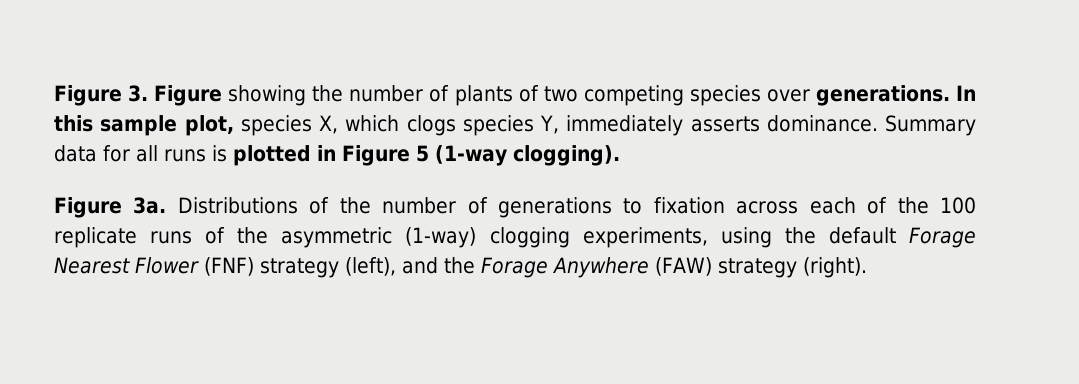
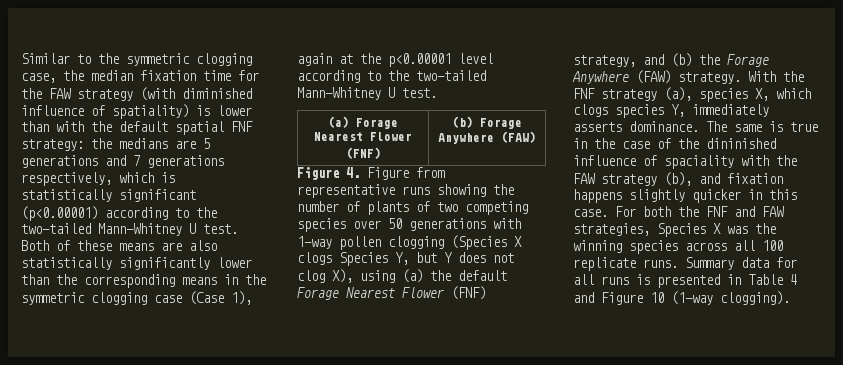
[54,85,223,106] Figure 3. Figure -> [21,53,252,66] [21,70,259,83] [21,87,252,101] [21,104,252,119] [21,121,253,135] [21,138,210,151] [21,155,224,168] [21,172,175,186] [21,189,196,202] [21,206,217,221] [21,223,238,236] [21,240,217,251] [21,257,252,270] [21,274,266,288] [21,291,252,305] [297,53,493,67] [297,70,486,83] [297,87,437,100] [328,116,398,129] [314,132,412,141] [345,147,381,159] [452,116,522,129] [438,131,536,144] [297,167,445,180] [297,184,430,198] Similar to the symmetric clogging case, the median fixation time for the FAW strategy (with diminished influence of spatiality) is lower than with the default spatial FNF strategy: the medians are 5 generations and 7 generations respectively, which is statistically significant (p<0.00001) according to the two-tailed Mann-Whitney U test. Both of these means are also statistically significantly lower than the corresponding means in the symmetric clogging case (Case 1), again at the p<0.00001 level according to the two-tailed Mann-Whitney U test. // (a) Forage Nearest Flower (FNF) | (b) Forage Anywhere (FAW) // Figure 4. Figure from representative runs
[815,85,976,106] [54,115,234,136] generations. In this sample plot, -> [388,218,521,231] [297,235,522,250] [297,252,514,266] [297,269,507,283] [297,286,486,300] [573,53,769,67] [572,70,804,84] [573,87,692,101] 50 generations with 1-way pollen clogging (Species X clogs Species Y, but Y does not clog X), using (a) the default Forage Nearest Flower (FNF) strategy, and (b) the Forage Anywhere (FAW) strategy. With the FNF strategy (a),
(878, 123) none -> [706,121,818,132] [573,138,776,149] [573,155,797,169] [573,172,783,186] [573,189,797,203] [573,206,784,217] [573,223,776,237] [573,240,783,254] [573,257,678,271] The same is true in the case of the dininished influence of spaciality with the FAW strategy (b), and fixation happens slightly quicker in this case. For both the FNF and FAW strategies, Species X was the winning species across all 100 replicate runs.
[233,145,620,166] [54,197,977,218] [54,227,977,248] [54,257,867,278] plotted in Figure 5 (1-way clogging). // Figure 3a. Distributions of the number of generations to fixation across each of the 100 replicate runs of the asymmetric (1-way) clogging experiments, using the default Forage Nearest Flower (FNF) strategy (left), and the Forage Anywhere (FAW) strategy (right). -> [657,274,797,288] [573,291,790,305] presented in Table 4 and Figure 10 (1-way clogging).

